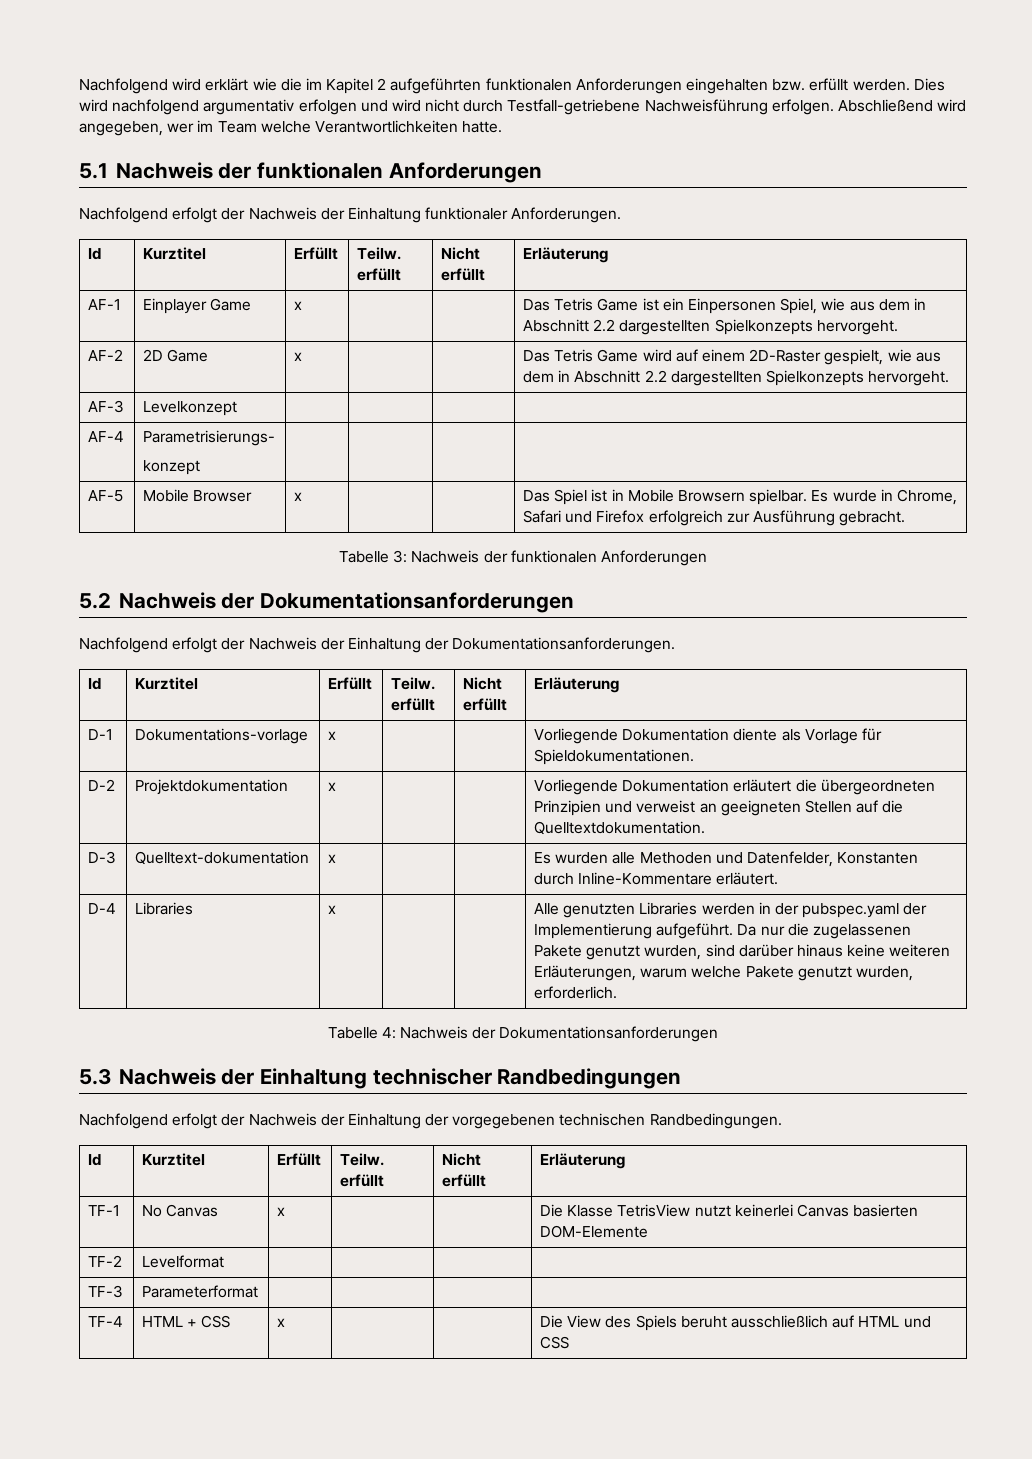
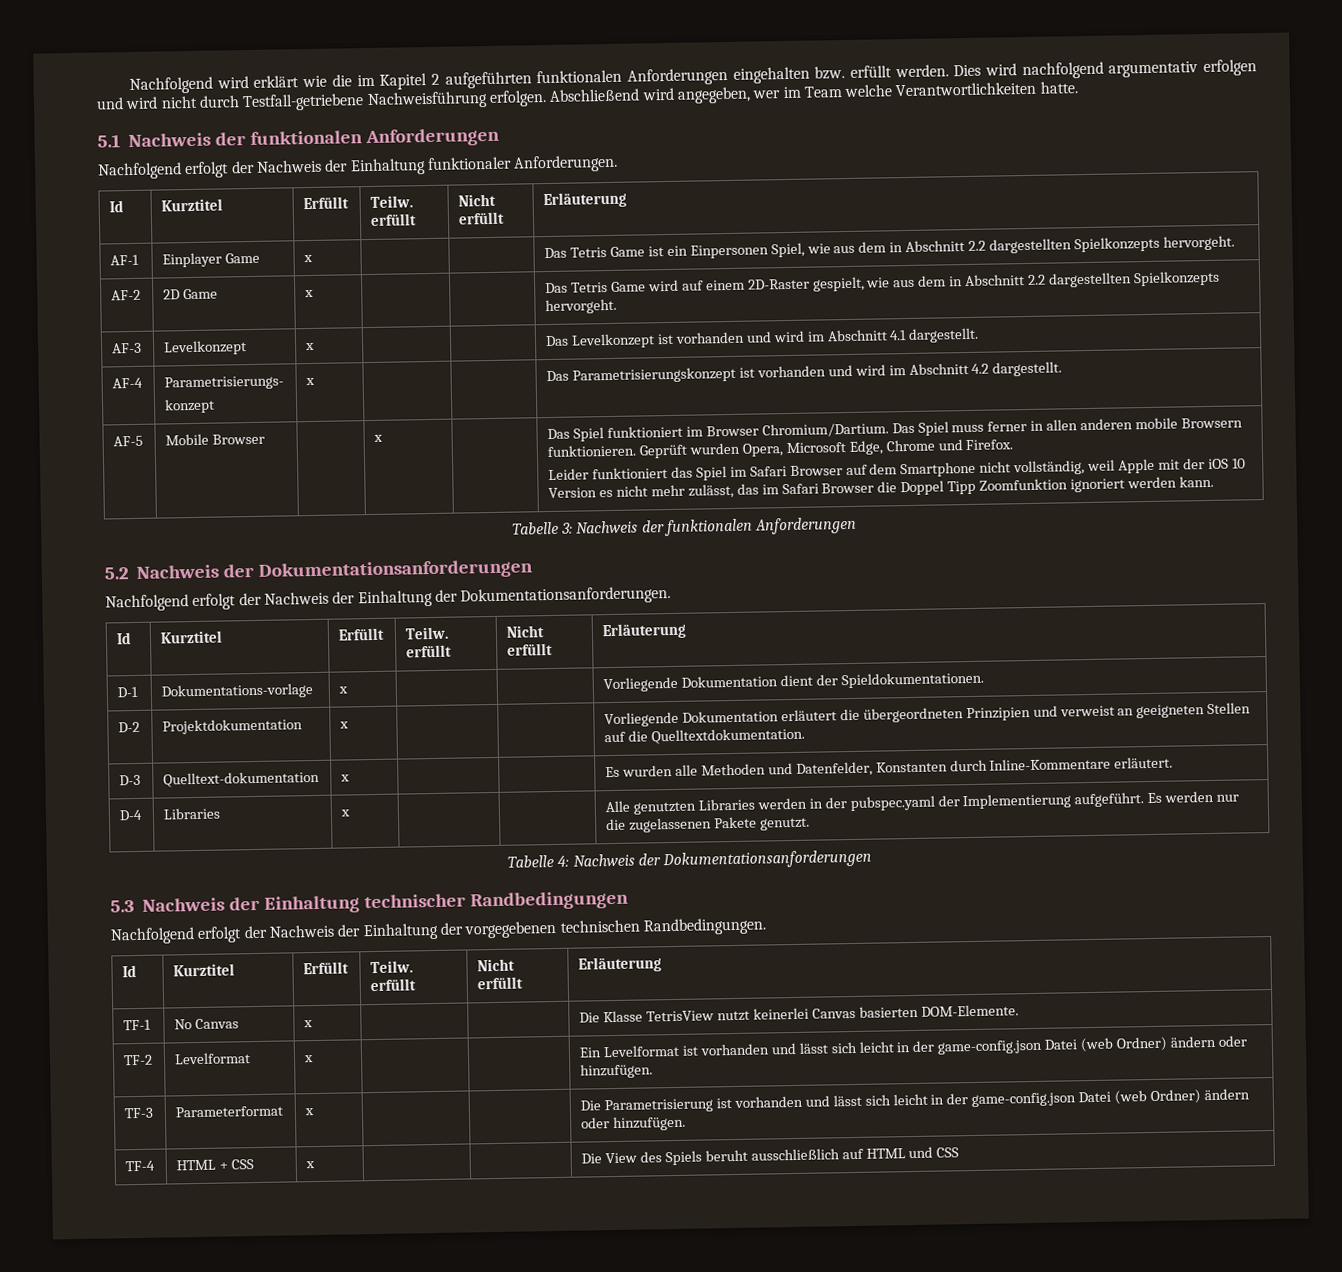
[88,431,125,442] [143,430,276,446] [143,460,201,475] | | | // AF-4 | Parametrisierungs- // konzept | | | | -> [305,342,316,351] [545,327,980,349] [112,377,144,389] [164,375,285,391] [164,398,216,414] [305,377,316,386] [546,361,1063,384] x | | | Das Levelkonzept ist vorhanden und wird im Abschnitt 4.1 dargestellt. // AF-4 | Parametrisierungs- // konzept | x | | | Das Parametrisierungskonzept ist vorhanden und wird im Abschnitt 4.2 dargestellt.
[294,492,303,501] [523,489,957,505] [523,510,906,526] x | | | Das Spiel ist in Mobile Browsern spielbar. Es wurde in Chrome, Safari und Firefox erfolgreich zur Ausführung gebracht. -> [373,434,384,442] [547,417,1243,442] [547,439,1014,459] [548,458,1246,481] [548,475,1214,499] | x | | Das Spiel funktioniert im Browser Chromium/Dartium. Das Spiel muss ferner in allen anderen mobile Browsern funktionieren. Geprüft wurden Opera, Microsoft Edge, Chrome und Firefox. // Leider funktioniert das Spiel im Safari Browser auf dem Smartphone nicht vollständig, weil Apple mit der iOS 10 Version es nicht mehr zulässt, das im Safari Browser die Doppel Tipp Zoomfunktion ignoriert werden kann.
[733,728,882,744] diente als Vorlage für -> [779,674,838,687] dient der
[737,924,757,936] Da -> [1147,790,1215,804] Es werden
[586,944,951,960] [534,965,913,981] [534,986,618,999] genutzt wurden, sind darüber hinaus keine weiteren Erläuterungen, warum welche Pakete genutzt wurden, erforderlich. -> [759,817,810,831] genutzt.
[540,1225,649,1238] DOM-Elemente -> [920,1004,1019,1017] DOM-Elemente.
[88,1285,124,1298] [142,1285,259,1298] | | | // TF-3 | Parameterformat | | | | -> [303,1055,315,1063] [579,1035,1247,1058] [580,1063,654,1079] [124,1107,154,1119] [175,1105,284,1118] [304,1108,315,1116] [580,1088,1250,1114] [581,1115,687,1132] x | | | Ein Levelformat ist vorhanden und lässt sich leicht in der game-config.json Datei (web Ordner) ändern oder hinzufügen. // TF-3 | Parameterformat | x | | | Die Parametrisierung ist vorhanden und lässt sich leicht in der game-config.json Datei (web Ordner) ändern oder hinzufügen.

